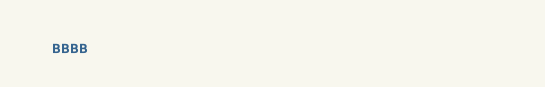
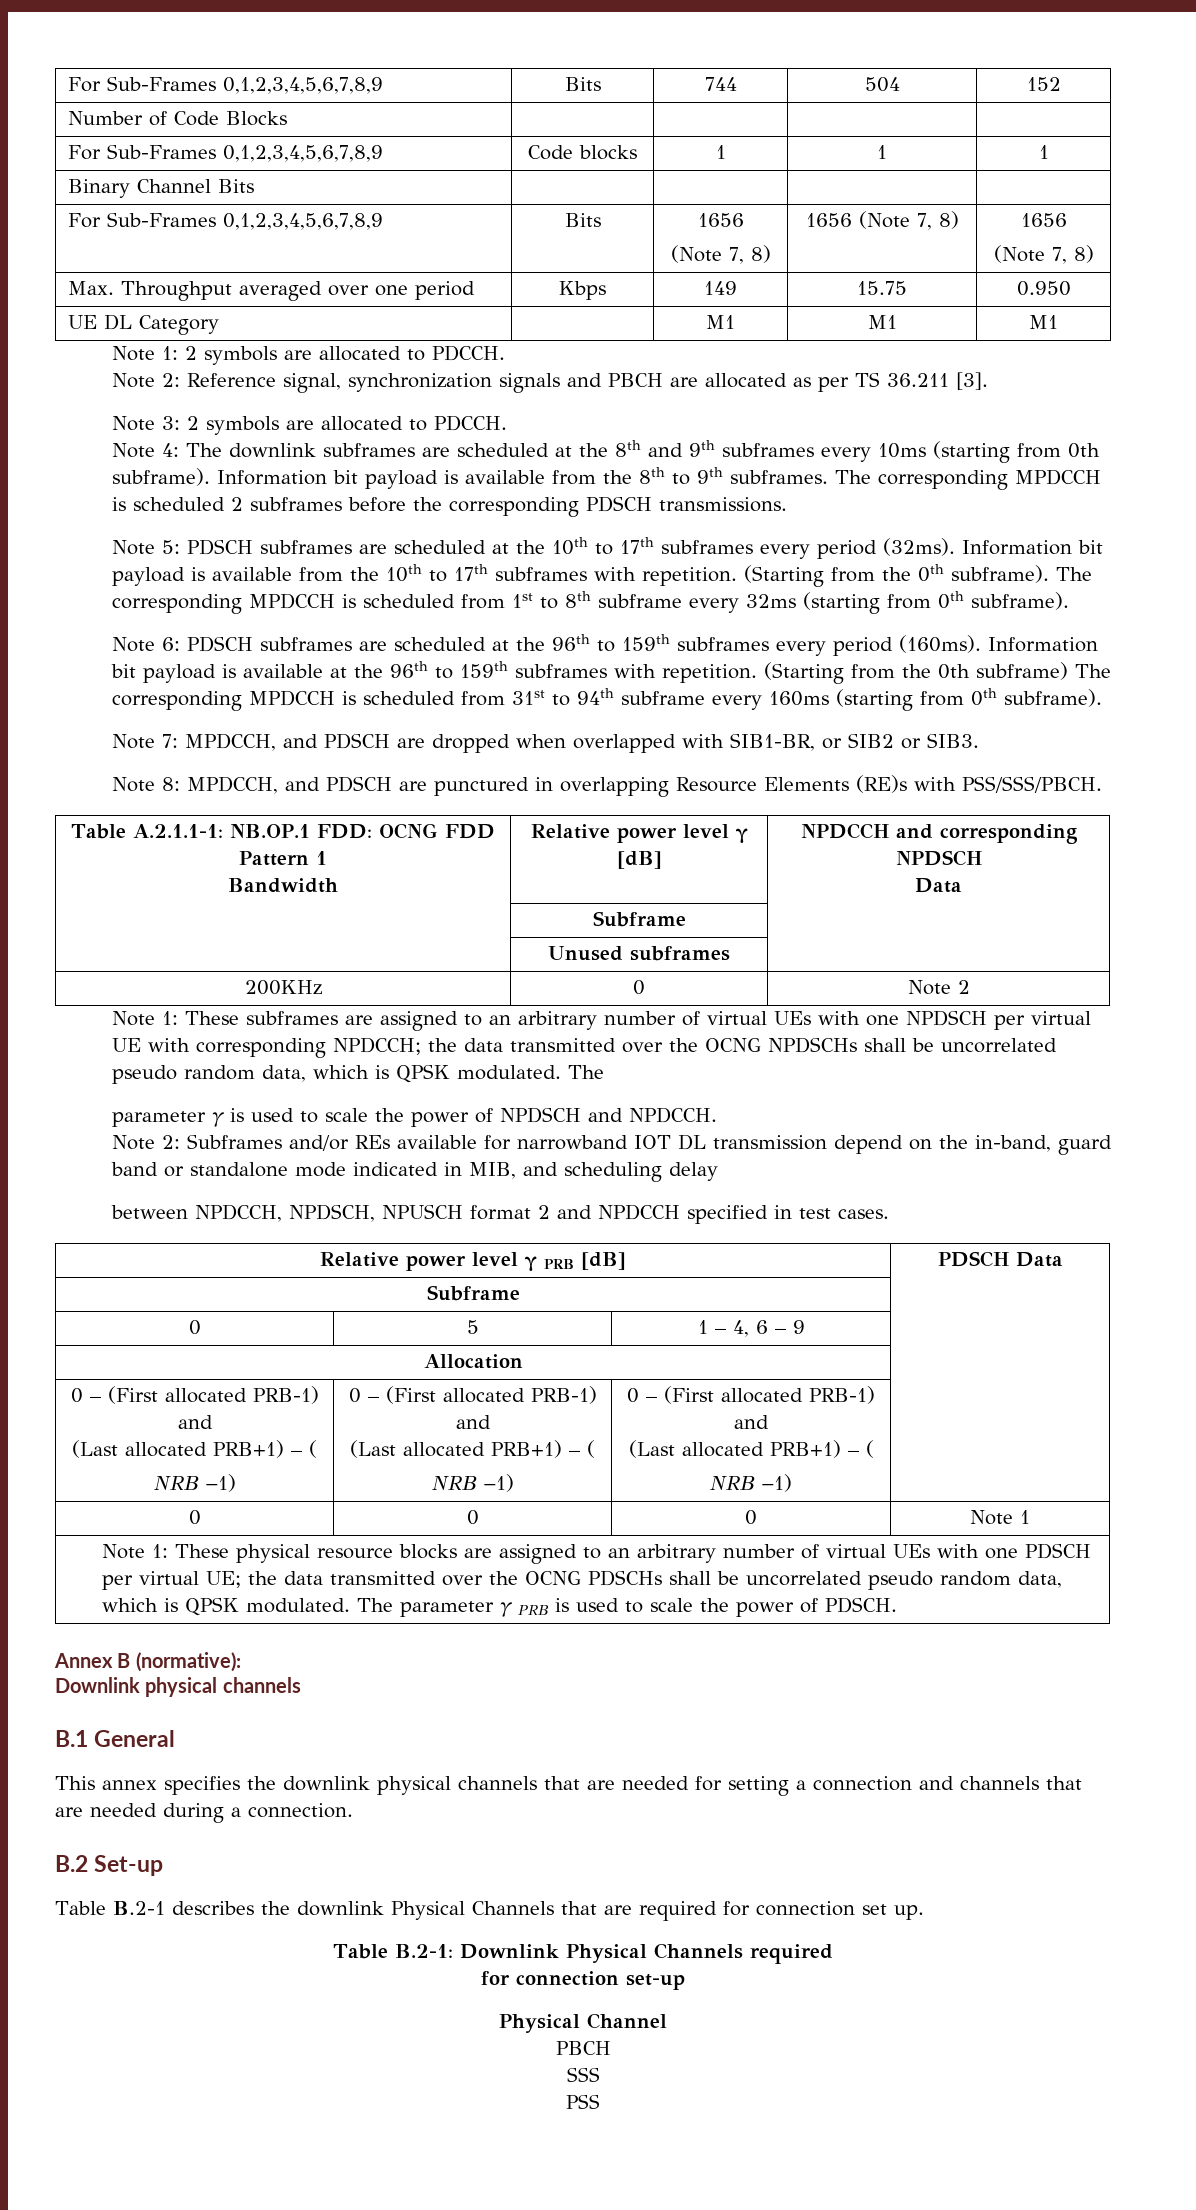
[52,43,88,54] BBBB -> [67,76,383,94] [564,77,601,91] [704,77,737,91] [864,77,900,92] [1026,77,1061,91] [67,111,287,126] [67,144,383,162] [528,145,637,160] [715,145,726,159] [877,145,887,159] [1038,145,1049,159] [67,179,254,198] [67,212,383,230] [564,213,601,227] [697,213,744,227] [670,245,771,264] [805,211,959,230] [1020,213,1067,227] [993,245,1094,264] [67,281,475,301] [559,281,606,300] [704,281,737,295] [857,281,907,295] [1016,281,1071,296] [67,314,219,335] [706,315,735,329] [867,315,897,329] [1029,315,1058,329] [111,345,505,365] [111,372,988,393] [111,415,507,435] [111,440,1100,463] [111,467,1101,490] [111,496,787,517] [111,537,1103,559] [111,564,1092,587] [111,591,1069,614] [111,634,1098,656] [110,661,1111,684] [111,688,1102,711] [111,733,979,753] [111,775,1102,797] [71,823,495,839] [239,851,327,866] [228,878,338,893] [530,824,748,843] [616,851,662,869] [800,823,1078,844] [895,850,982,866] [915,878,962,893] [592,911,686,927] [548,946,730,961] [244,980,322,995] [633,980,645,995] [907,980,970,995] [111,1010,1091,1031] [111,1037,1057,1058] [111,1064,604,1084] [111,1107,717,1127] [111,1134,1112,1155] [110,1162,718,1182] [110,1204,889,1224] [320,1252,626,1271] [937,1251,1063,1267] [426,1285,520,1301] [188,1320,201,1335] [466,1320,479,1334] [697,1320,805,1337] [423,1354,523,1369] [70,1386,319,1404] [177,1415,213,1429] [72,1440,317,1458] [153,1474,236,1492] [348,1386,597,1404] [455,1415,491,1429] [350,1440,595,1458] [431,1474,514,1492] [627,1386,875,1404] [734,1415,769,1429] [628,1440,874,1458] [710,1474,792,1492] [188,1510,201,1525] [466,1510,479,1525] [745,1510,757,1525] [970,1510,1030,1525] [101,1543,1091,1564] [101,1570,1062,1590] [101,1597,897,1617] [54,1652,241,1672] [55,1677,301,1697] [55,1730,176,1747] [55,1776,1082,1796] [55,1803,353,1823] [55,1855,164,1876] [55,1901,924,1921] [333,1943,833,1964] [481,1971,685,1990] [499,2013,667,2033] [555,2041,611,2055] [566,2067,600,2082] [566,2094,600,2109] For Sub-Frames 0,1,2,3,4,5,6,7,8,9 | Bits | 744 | 504 | 152 // Number of Code Blocks | | | | // For Sub-Frames 0,1,2,3,4,5,6,7,8,9 | Code blocks | 1 | 1 | 1 // Binary Channel Bits | | | | // For Sub-Frames 0,1,2,3,4,5,6,7,8,9 | Bits | 1656 // (Note 7, 8) | 1656 (Note 7, 8) | 1656 // (Note 7, 8) // Max. Throughput averaged over one period | Kbps | 149 | 15.75 | 0.950 // UE DL Category | | M1 | M1 | M1 // Note 1: 2 symbols are allocated to PDCCH. // Note 2: Reference signal, synchronization signals and PBCH are allocated as per TS 36.211 [3]. // Note 3: 2 symbols are allocated to PDCCH. // Note 4: The downlink subframes are scheduled at the 8th and 9th subframes every 10ms (starting from 0th subframe). Information bit payload is available from the 8th to 9th subframes. The corresponding MPDCCH is scheduled 2 subframes before the corresponding PDSCH transmissions. // Note 5: PDSCH subframes are scheduled at the 10th to 17th subframes every period (32ms). Information bit payload is available from the 10th to 17th subframes with repetition. (Starting from the 0th subframe). The corresponding MPDCCH is scheduled from 1st to 8th subframe every 32ms (starting from 0th subframe). // Note 6: PDSCH subframes are scheduled at the 96th to 159th subframes every period (160ms). Information bit payload is available at the 96th to 159th subframes with repetition. (Starting from the 0th subframe) The corresponding MPDCCH is scheduled from 31st to 94th subframe every 160ms (starting from 0th subframe). // Note 7: MPDCCH, and PDSCH are dropped when overlapped with SIB1-BR, or SIB2 or SIB3. // Note 8: MPDCCH, and PDSCH are punctured in overlapping Resource Elements (RE)s with PSS/SSS/PBCH. // Table A.2.1.1-1: NB.OP.1 FDD: OCNG FDD Pattern 1 // Bandwidth | Relative power level γ [dB] | NPDCCH and corresponding NPDSCH // Data // | Subframe | // | Unused subframes | // 200KHz | 0 | Note 2 // Note 1: These subframes are assigned to an arbitrary number of virtual UEs with one NPDSCH per virtual UE with corresponding NPDCCH; the data transmitted over the OCNG NPDSCHs shall be uncorrelated pseudo random data, which is QPSK modulated. The // parameter γ is used to scale the power of NPDSCH and NPDCCH. // Note 2: Subframes and/or REs available for narrowband IOT DL transmission depend on the in-band, guard band or standalone mode indicated in MIB, and scheduling delay // between NPDCCH, NPDSCH, NPUSCH format 2 and NPDCCH specified in test cases. // Relative power level γ PRB [dB] | PDSCH Data // Subframe | // 0 | 5 | 1 – 4, 6 – 9 | // Allocation | // 0 – (First allocated PRB-1) and // (Last allocated PRB+1) – ( // NRB −1) | 0 – (First allocated PRB-1) and // (Last allocated PRB+1) – ( // NRB −1) | 0 – (First allocated PRB-1) and // (Last allocated PRB+1) – ( // NRB −1) | // 0 | 0 | 0 | Note 1 // Note 1: These physical resource blocks are assigned to an arbitrary number of virtual UEs with one PDSCH per virtual UE; the data transmitted over the OCNG PDSCHs shall be uncorrelated pseudo random data, which is QPSK modulated. The parameter γ PRB is used to scale the power of PDSCH. // Annex B (normative): // Downlink physical channels // B.1 General // This annex specifies the downlink physical channels that are needed for setting a connection and channels that are needed during a connection. // B.2 Set-up // Table B.2-1 describes the downlink Physical Channels that are required for connection set up. // Table B.2-1: Downlink Physical Channels required // for connection set-up // Physical Channel // PBCH // SSS // PSS

